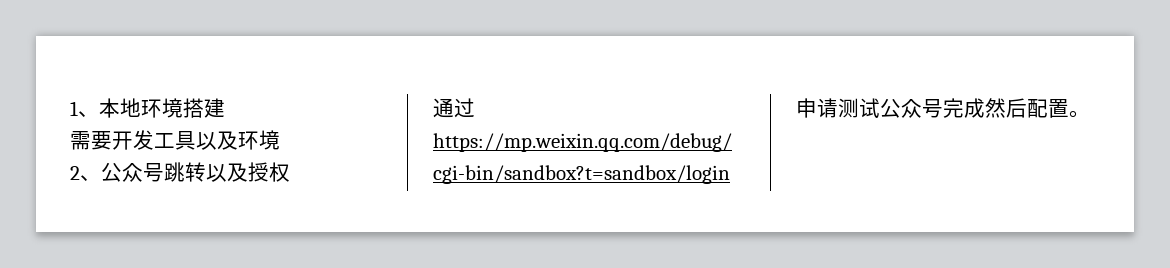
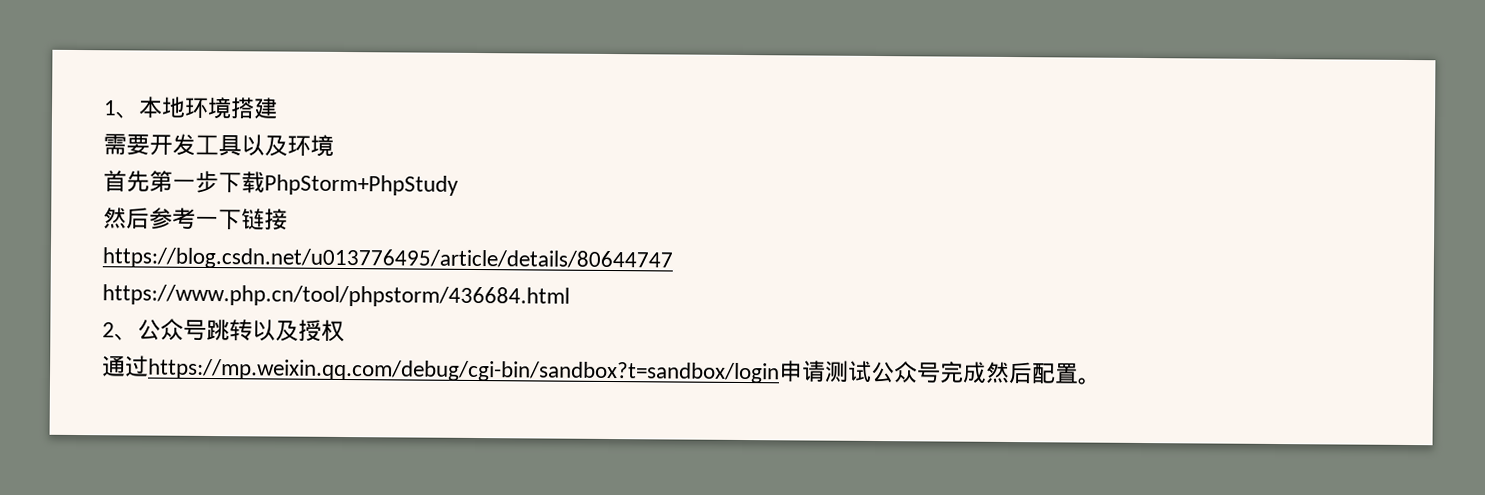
(280, 140) none -> [103,170,459,196] [103,207,288,231] [102,247,673,272] [102,284,570,308] // 首先第一步下载PhpStorm+PhpStudy // 然后参考一下链接 // https://blog.csdn.net/u013776495/article/details/80644747 // https://www.php.cn/tool/phpstorm/436684.html

